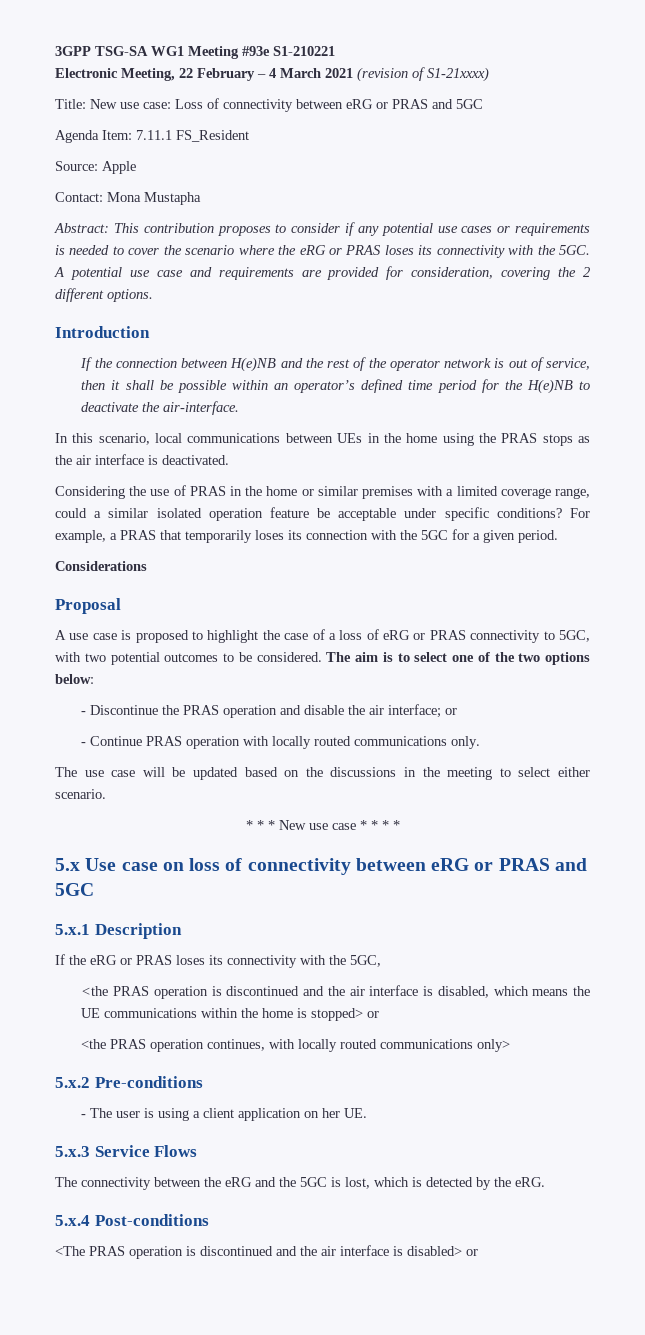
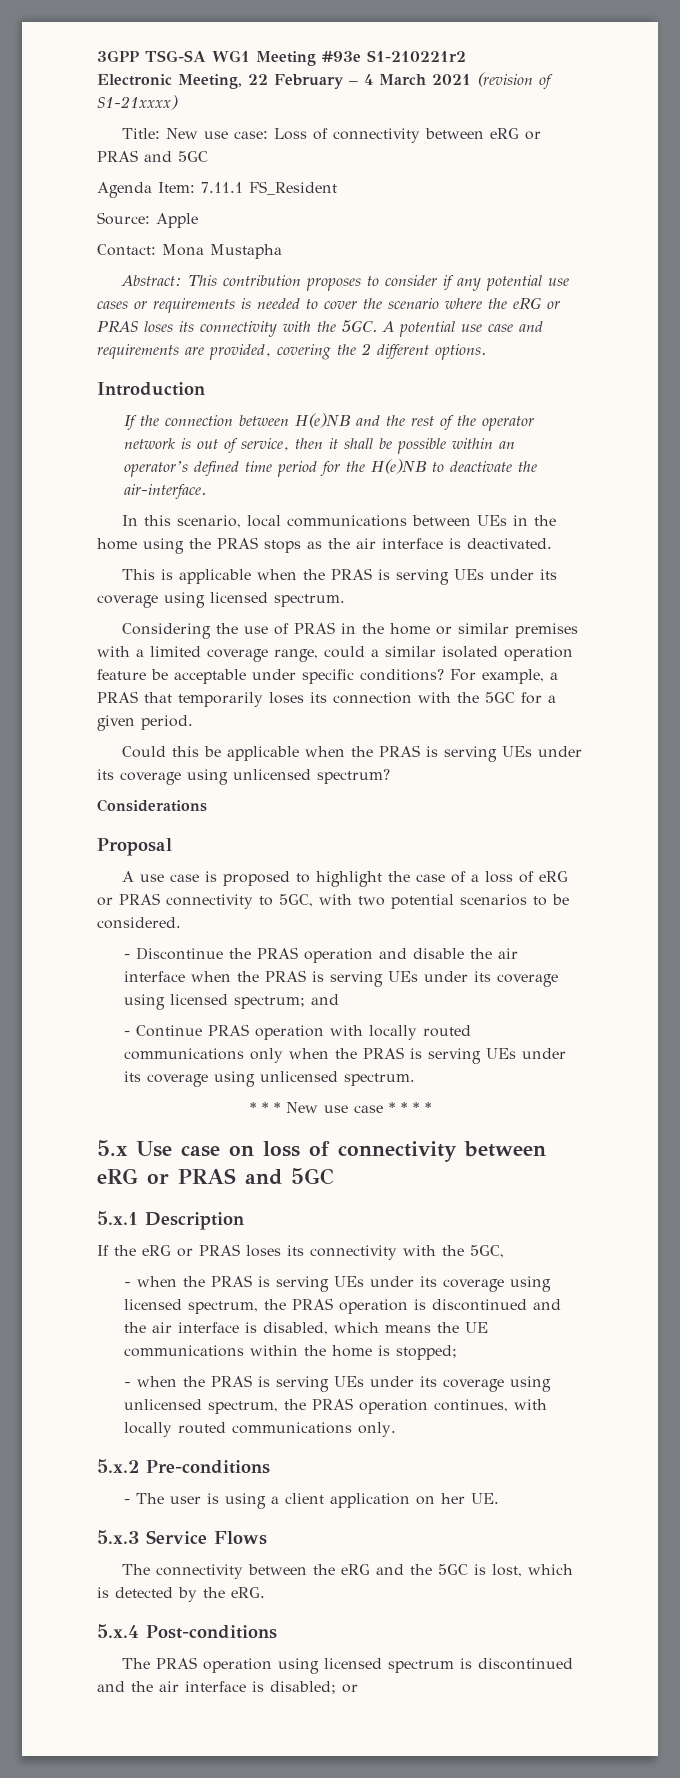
[273,46,335,56] S1-210221 -> [367,50,466,62] S1-210221r2
[327,266,494,280] provided for consideration, -> [209,344,271,360] provided,
(229, 460) none -> [121,568,557,585] [97,592,345,608] // This is applicable when the PRAS is serving UEs under its coverage using licensed spectrum.
(558, 536) none -> [121,745,582,762] [97,769,390,785] // Could this be applicable when the PRAS is serving UEs under its coverage using unlicensed spectrum?
[164,653,219,662] outcomes -> [460,894,527,906] scenarios
[326,652,590,665] [55,674,94,684] The aim is to select one of the two options below: -> (181, 923) none
[388,704,458,718] interface; or -> [124,970,559,987] [124,994,340,1010] interface when the PRAS is serving UEs under its coverage using licensed spectrum; and
[451,736,481,749] [55,767,591,780] [55,789,106,799] only. // The use case will be updated based on the discussions in the meeting to select either scenario. -> [250,1047,567,1064] [124,1071,416,1087] only when the PRAS is serving UEs under its coverage using unlicensed spectrum.
[81,986,109,996] <the -> [124,1275,552,1292] [124,1299,287,1314] - when the PRAS is serving UEs under its coverage using licensed spectrum, the
[311,1008,380,1021] [81,1039,107,1049] stopped> or // <the -> [396,1345,458,1360] [124,1375,552,1392] [124,1399,307,1414] stopped; // - when the PRAS is serving UEs under its coverage using unlicensed spectrum, the
[477,1039,511,1052] only> -> [358,1422,397,1437] only.
[55,1245,462,1259] <The PRAS operation is discontinued and the air interface is disabled> -> [121,1657,573,1674] [97,1681,336,1694] The PRAS operation using licensed spectrum is discontinued and the air interface is disabled;

